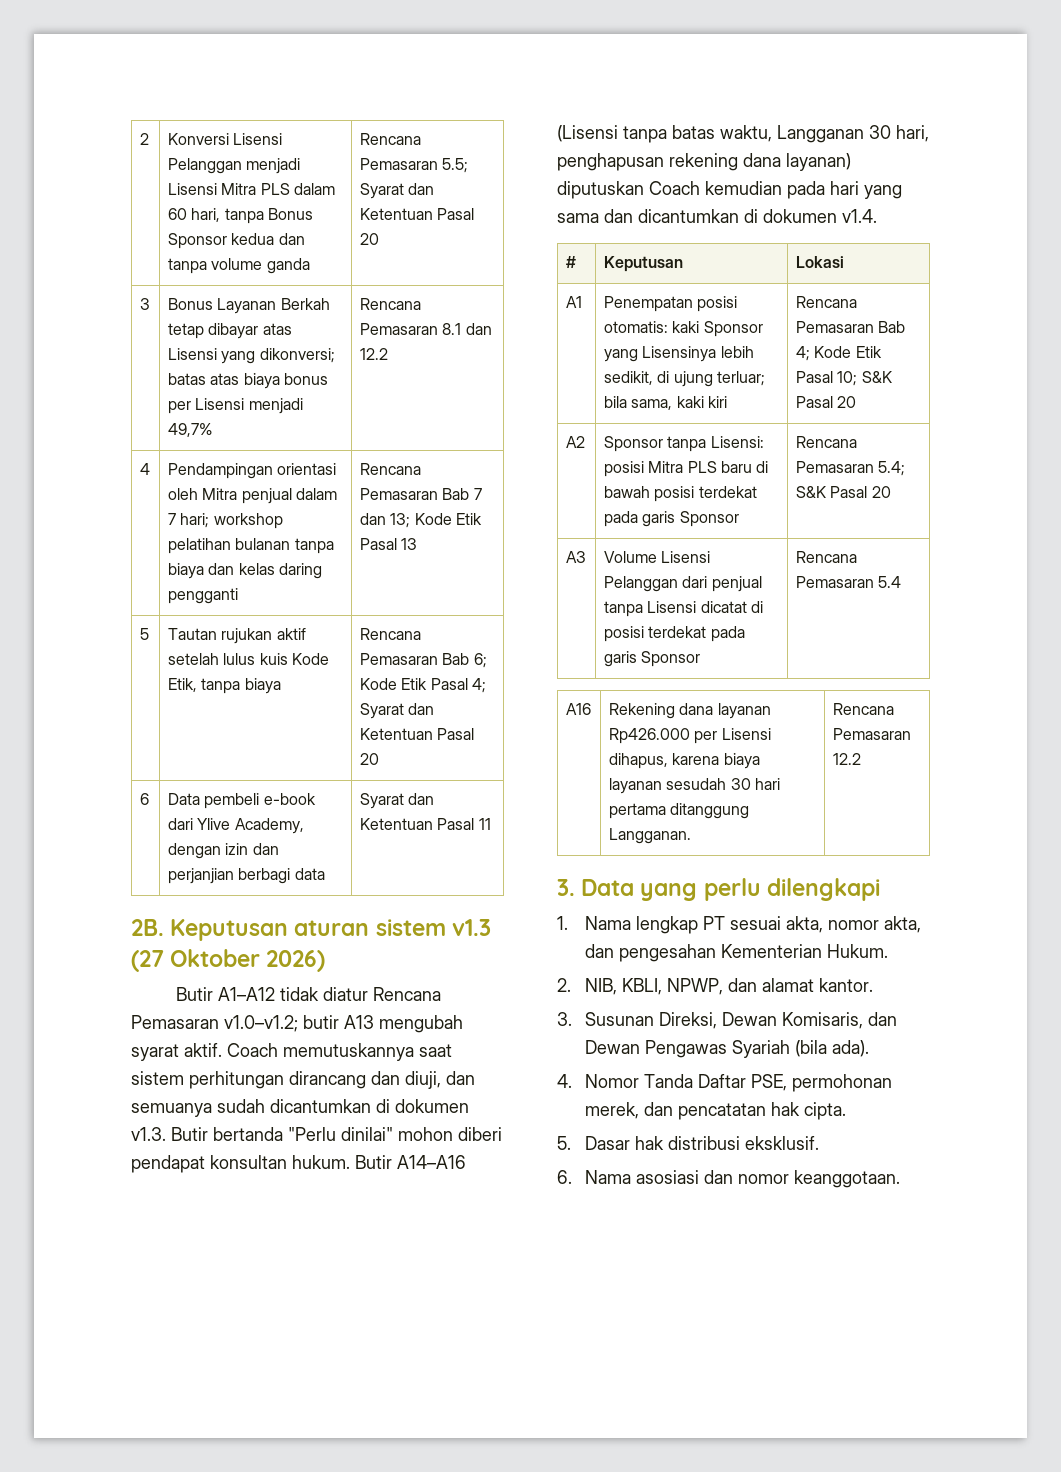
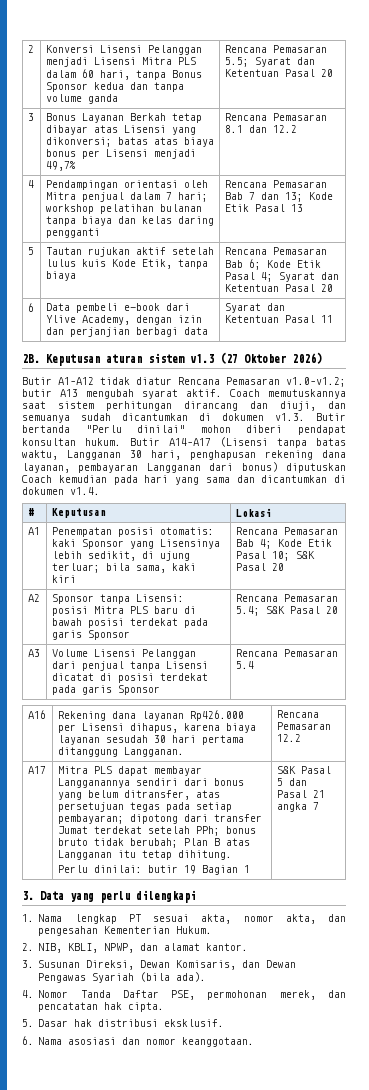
[397,1155,466,1169] A14–A16 -> [169,438,211,446] A14–A17
[786,153,851,171] layanan) -> [22,462,278,473] layanan, pembayaran Langganan dari bonus)
(861, 759) none -> [27,766,46,774] [57,766,202,776] [57,778,244,788] [57,790,220,800] [57,802,232,812] [57,814,262,824] [57,826,256,836] [57,838,250,848] [57,850,232,860] [57,865,250,875] [276,766,331,774] [276,778,307,786] [276,790,325,798] [276,802,319,812] // A17 | Mitra PLS dapat membayar Langganannya sendiri dari bonus yang belum ditransfer, atas persetujuan tegas pada setiap pembayaran; dipotong dari transfer Jumat terdekat setelah PPh; bonus bruto tidak berubah; Plan B atas Langganan itu tetap dihitung. // Perlu dinilai: butir 19 Bagian 1 | S&K Pasal 5 dan Pasal 21 angka 7

